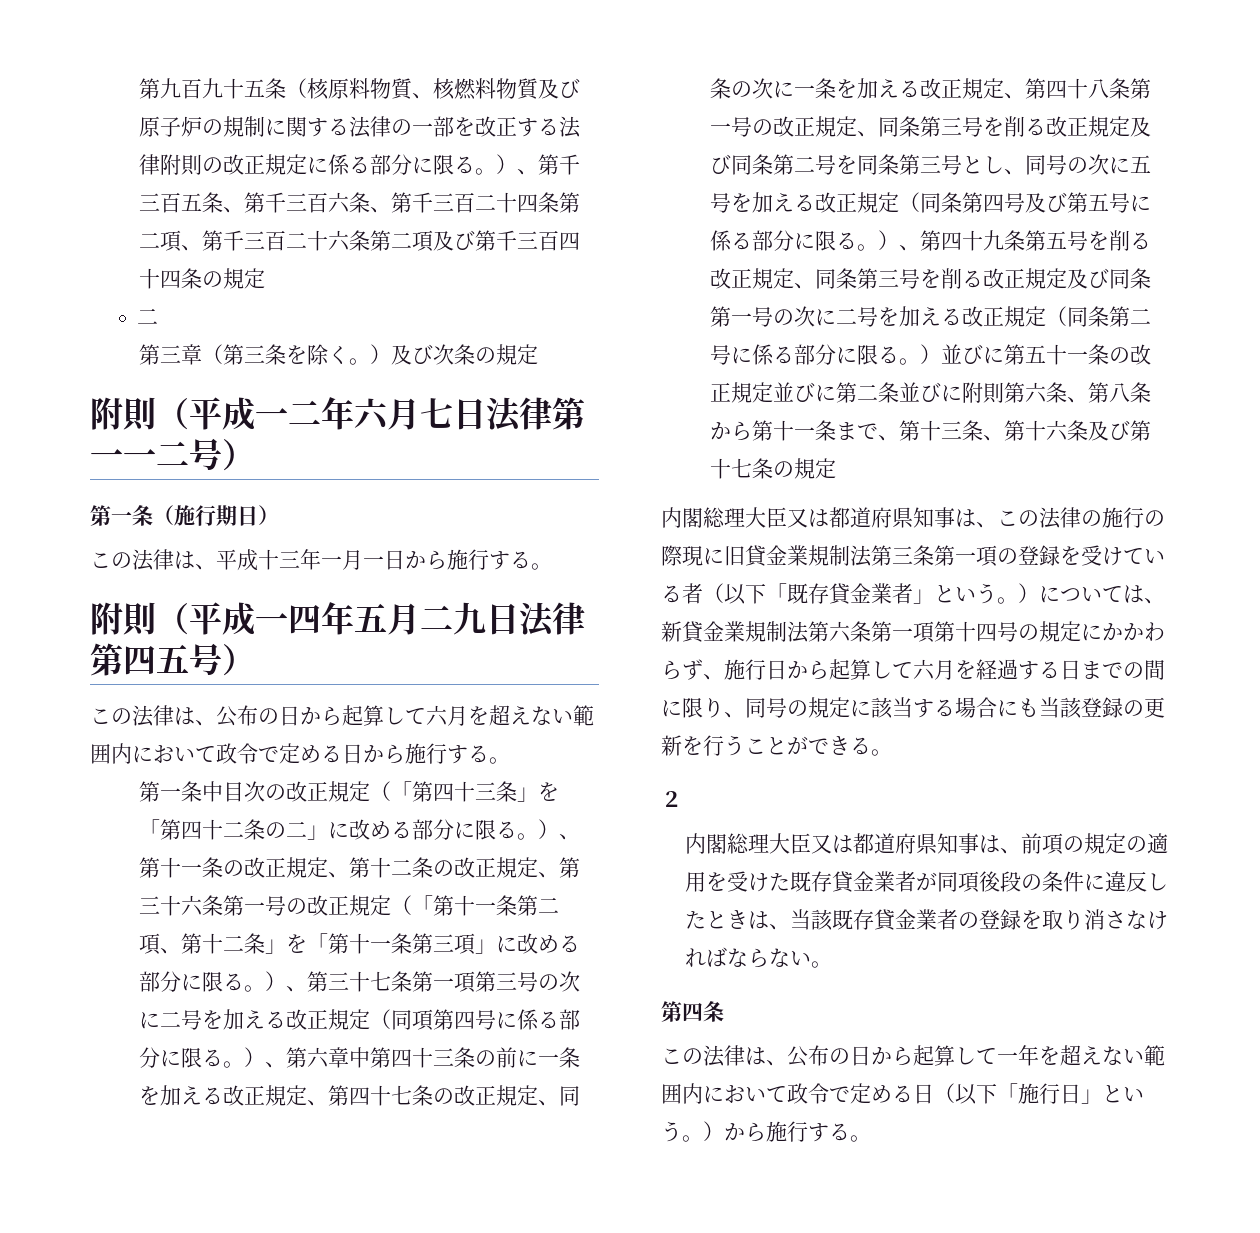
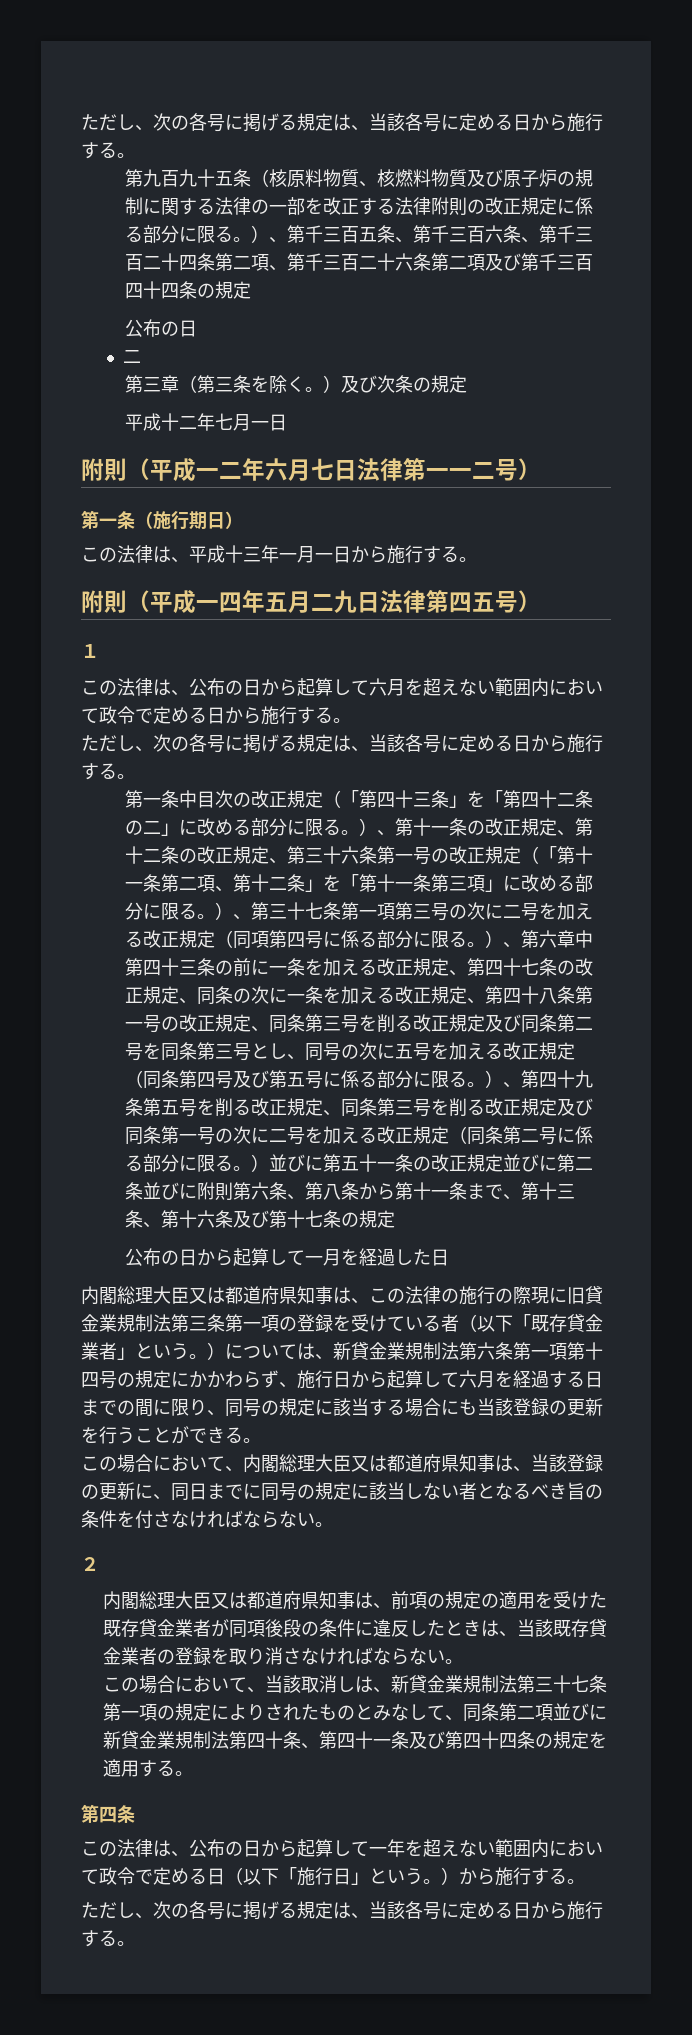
(138, 88) none -> [81,113,603,132] [81,142,135,159] ただし、次の各号に掲げる規定は、当該各号に定める日から施行する。 //
(265, 278) none -> [125,319,198,337] // 公布の日
(538, 354) none -> [125,413,288,431] // 平成十二年七月一日
(255, 660) none -> [81,644,99,658] // １
(510, 760) none -> [81,734,603,753] [81,763,135,780] // ただし、次の各号に掲げる規定は、当該各号に定める日から施行する。
(836, 468) none -> [125,1248,450,1266] // 公布の日から起算して一月を経過した日
(892, 752) none -> [81,1454,603,1473] [81,1482,603,1501] [81,1510,333,1529] // この場合において、内閣総理大臣又は都道府県知事は、当該登録の更新に、同日までに同号の規定に該当しない者となるべき旨の条件を付さなければならない。
(833, 964) none -> [103,1675,608,1694] [103,1703,608,1722] [103,1731,608,1749] [103,1759,194,1777] // この場合において、当該取消しは、新貸金業規制法第三十七条第一項の規定によりされたものとみなして、同条第二項並びに新貸金業規制法第四十条、第四十一条及び第四十四条の規定を適用する。
(871, 1138) none -> [81,1901,603,1920] [81,1930,135,1947] // ただし、次の各号に掲げる規定は、当該各号に定める日から施行する。

